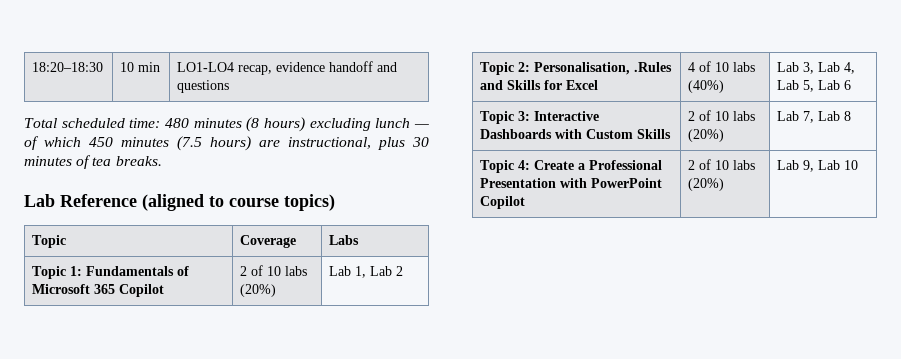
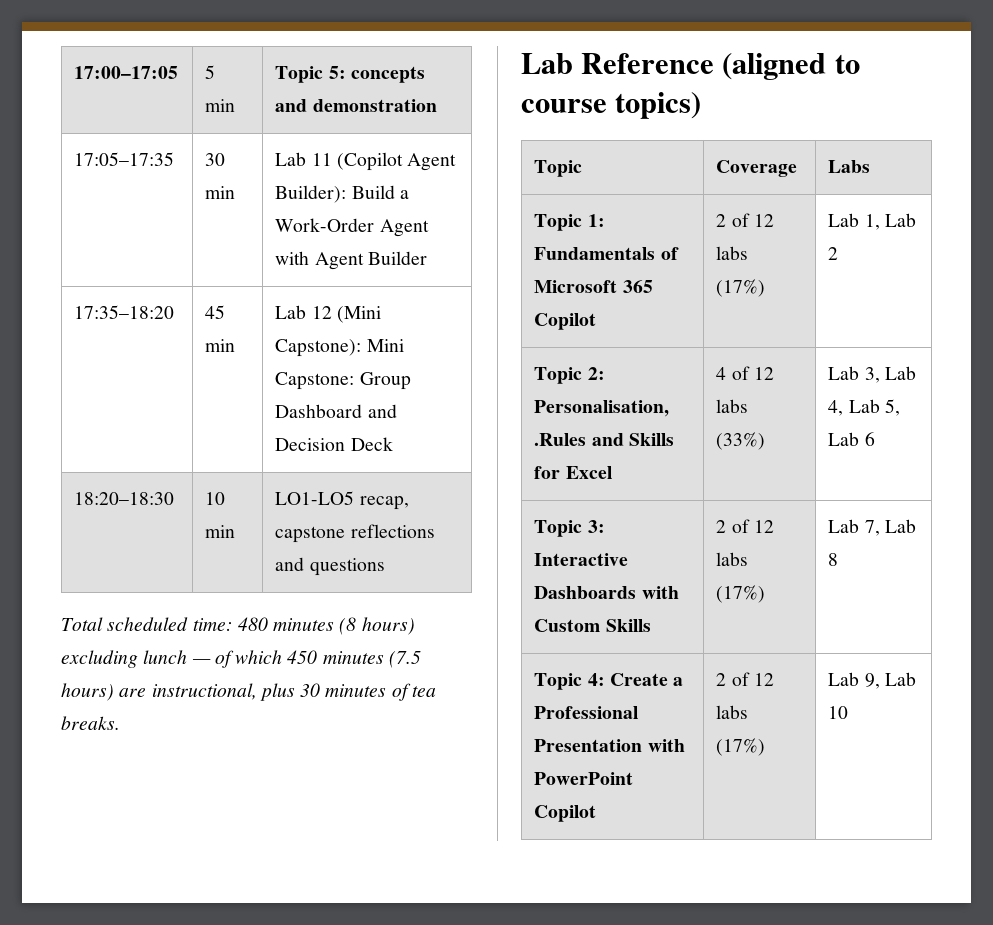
(32, 67) none -> [74,66,179,79] [205,65,216,79] [205,99,236,112] [275,66,425,83] [275,99,437,112] [74,152,175,166] [205,153,226,166] [205,186,236,199] [275,152,457,171] [275,185,409,203] [275,218,429,237] [275,251,427,270] [74,305,175,319] [205,305,226,319] [205,339,236,352] [275,305,381,323] [275,339,404,357] [275,372,411,390] [275,404,397,418] [275,437,393,451] 17:00–17:05 | 5 min | Topic 5: concepts and demonstration // 17:05–17:35 | 30 min | Lab 11 (Copilot Agent Builder): Build a Work-Order Agent with Agent Builder // 17:35–18:20 | 45 min | Lab 12 (Mini Capstone): Mini Capstone: Group Dashboard and Decision Deck //
[177,61,374,75] LO1-LO4 recap, evidence handoff -> [275,491,409,510] [275,524,435,543] LO1-LO5 recap, capstone reflections
[267,266,308,276] [240,284,277,297] 10 labs (20%) -> [753,214,774,227] [716,246,749,260] [716,279,766,297] 12 labs (17%)
[715,62,756,72] [688,80,725,93] 10 labs (40%) -> [753,367,774,380] [716,399,749,413] [716,432,766,450] 12 labs (33%)
[715,111,756,121] [688,129,725,142] 10 labs (20%) -> [753,520,774,533] [716,552,749,566] [716,585,766,603] 12 labs (17%)
[715,160,756,170] [688,178,725,191] 10 labs (20%) -> [753,673,774,686] [716,705,749,719] [716,738,766,756] 12 labs (17%)

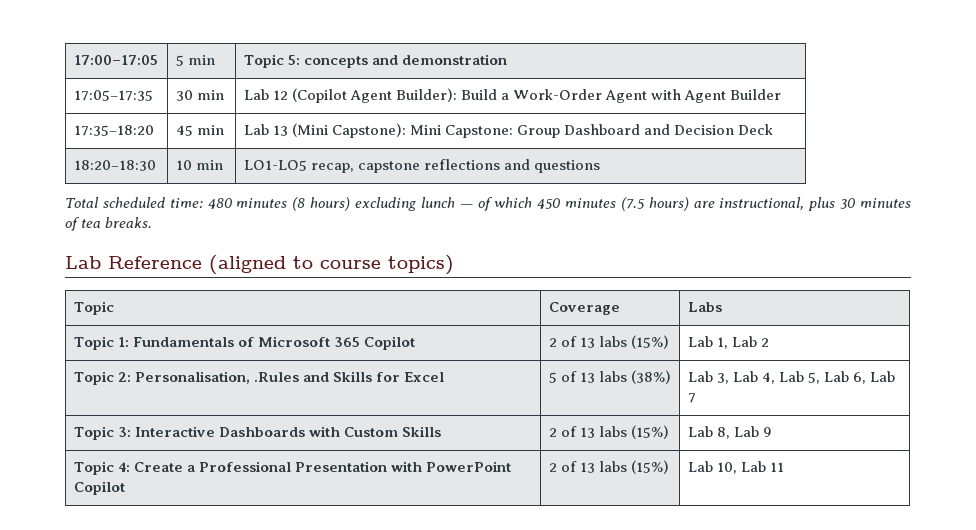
[311,153,332,166] 11 -> [272,90,288,100] 12
[311,306,332,319] 12 -> [272,125,288,136] 13
[753,214,774,227] [716,246,749,260] [716,279,766,297] 12 labs (17%) -> [579,335,670,349] 13 labs (15%)
[716,366,774,380] [716,399,749,413] [716,432,766,450] 4 of 12 labs (33%) -> [548,370,672,384] 5 of 13 labs (38%)
[864,432,875,446] 6 -> [853,371,896,384] [687,393,696,403] 6, Lab 7
[753,520,774,533] [716,552,749,566] [716,585,766,603] [828,519,916,536] [828,553,839,566] 12 labs (17%) | Lab 7, Lab 8 -> [579,425,670,439] [687,426,772,439] 13 labs (15%) | Lab 8, Lab 9
[753,673,774,686] [716,705,749,719] [716,738,766,756] [828,672,916,689] [828,706,849,719] 12 labs (17%) | Lab 9, Lab 10 -> [579,460,670,474] [687,461,784,474] 13 labs (15%) | Lab 10, Lab 11

